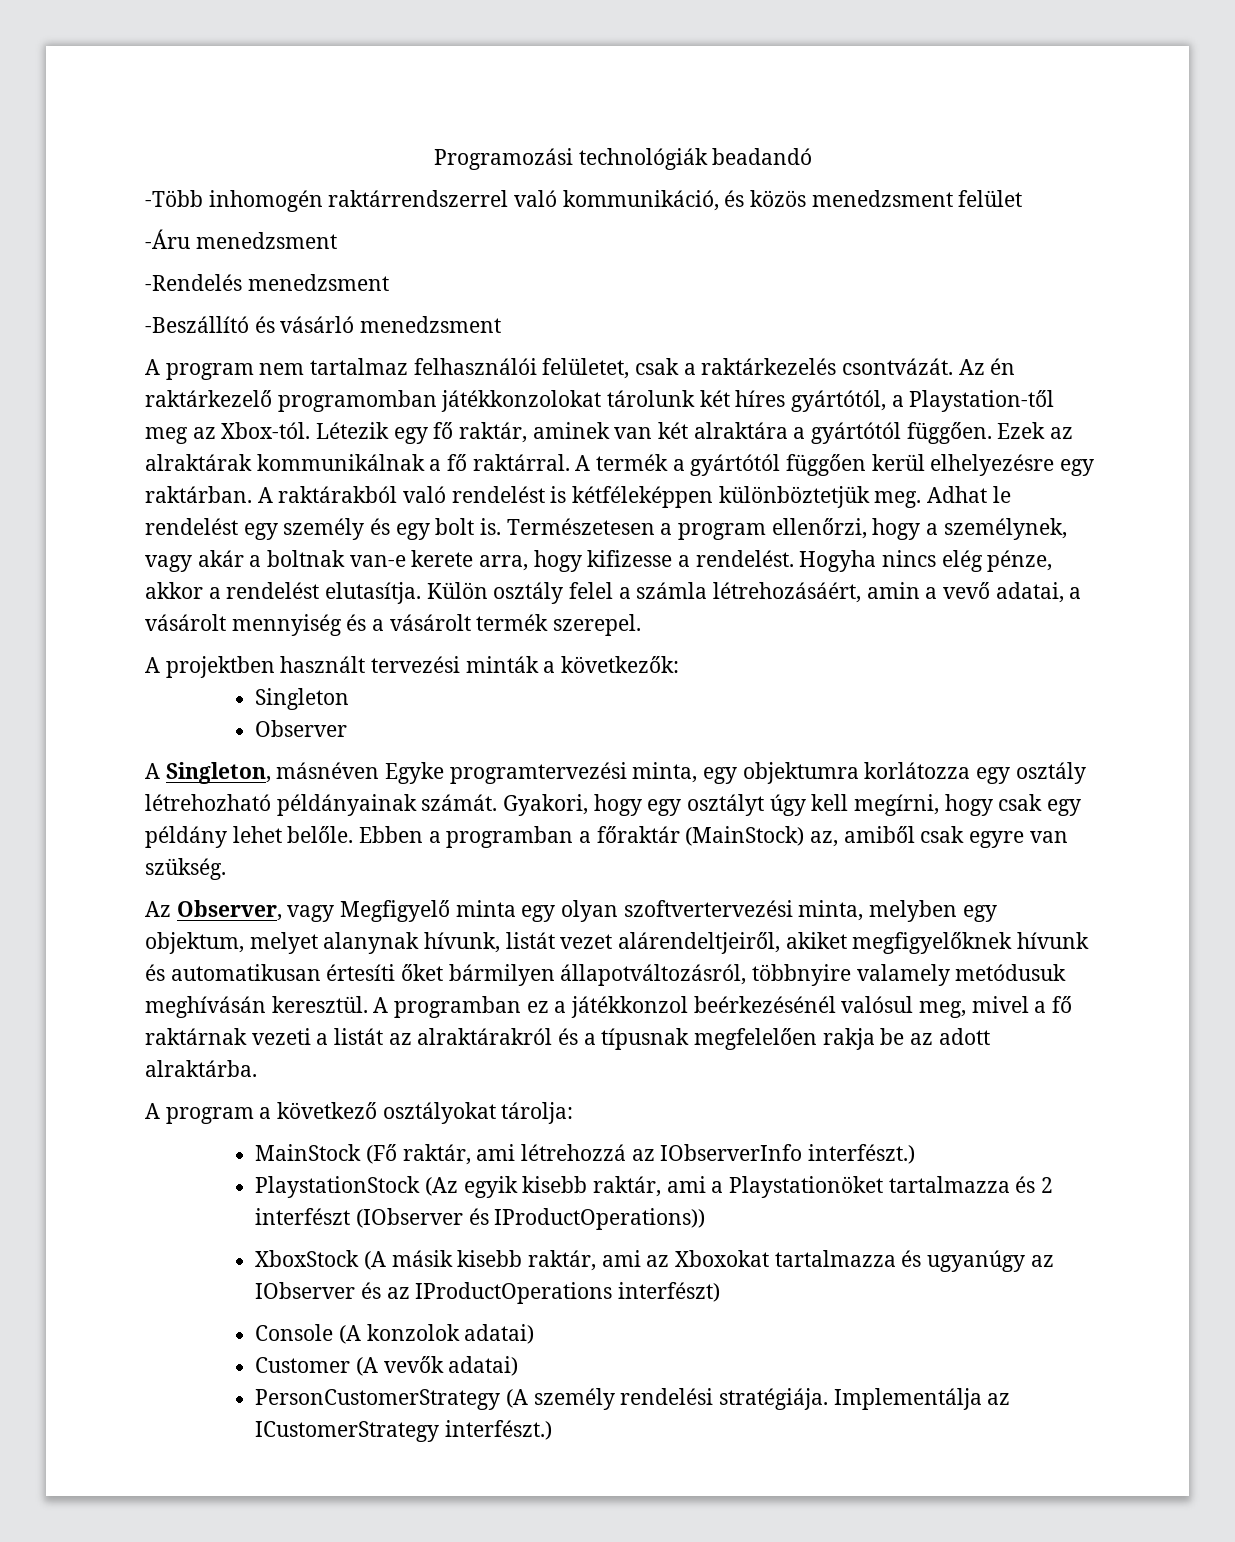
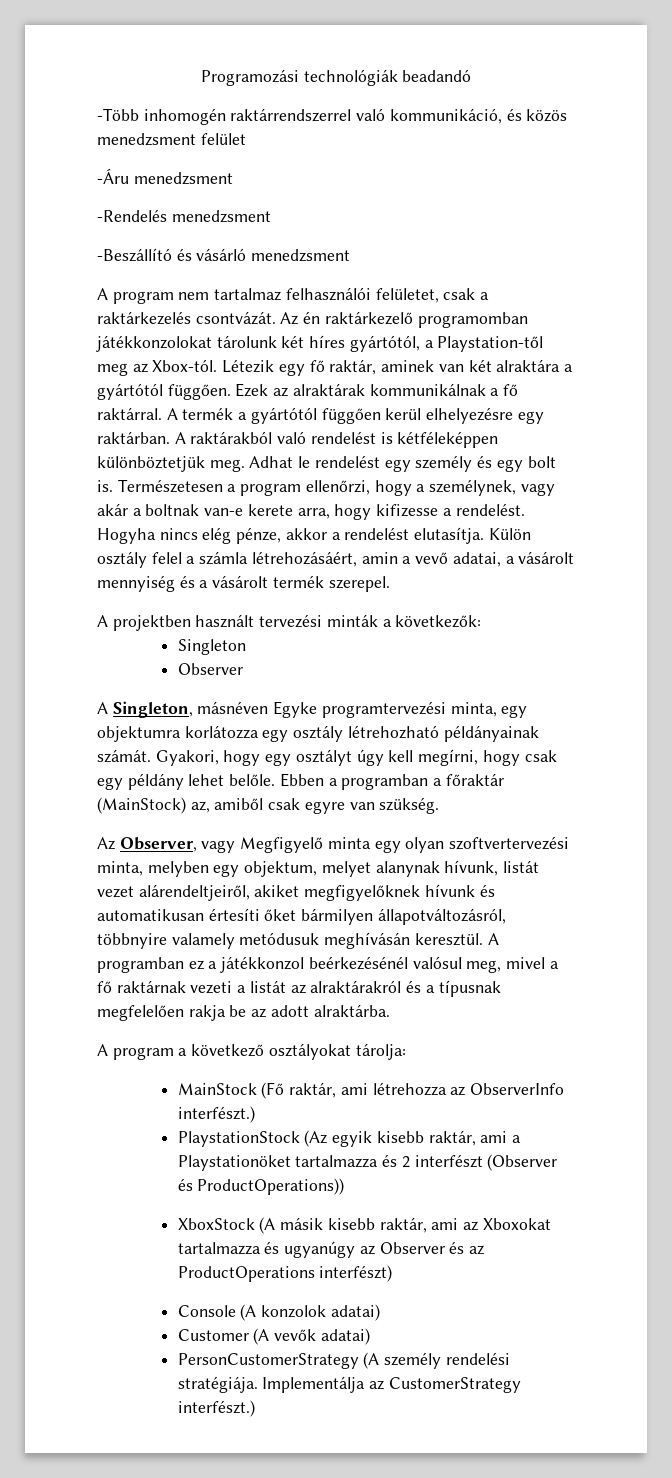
[520,1144,803,1161] létrehozzá az IObserverInfo -> [372,1082,564,1096] létrehozza az ObserverInfo
[355,1208,706,1230] (IObserver és IProductOperations)) -> [487,1154,558,1171] [177,1178,345,1195] (Observer és ProductOperations))
[255,1282,356,1299] IObserver -> [379,1242,445,1254] Observer
[415,1282,613,1304] IProductOperations -> [177,1266,315,1282] ProductOperations
[255,1421,440,1442] ICustomerStrategy -> [388,1377,521,1393] CustomerStrategy

